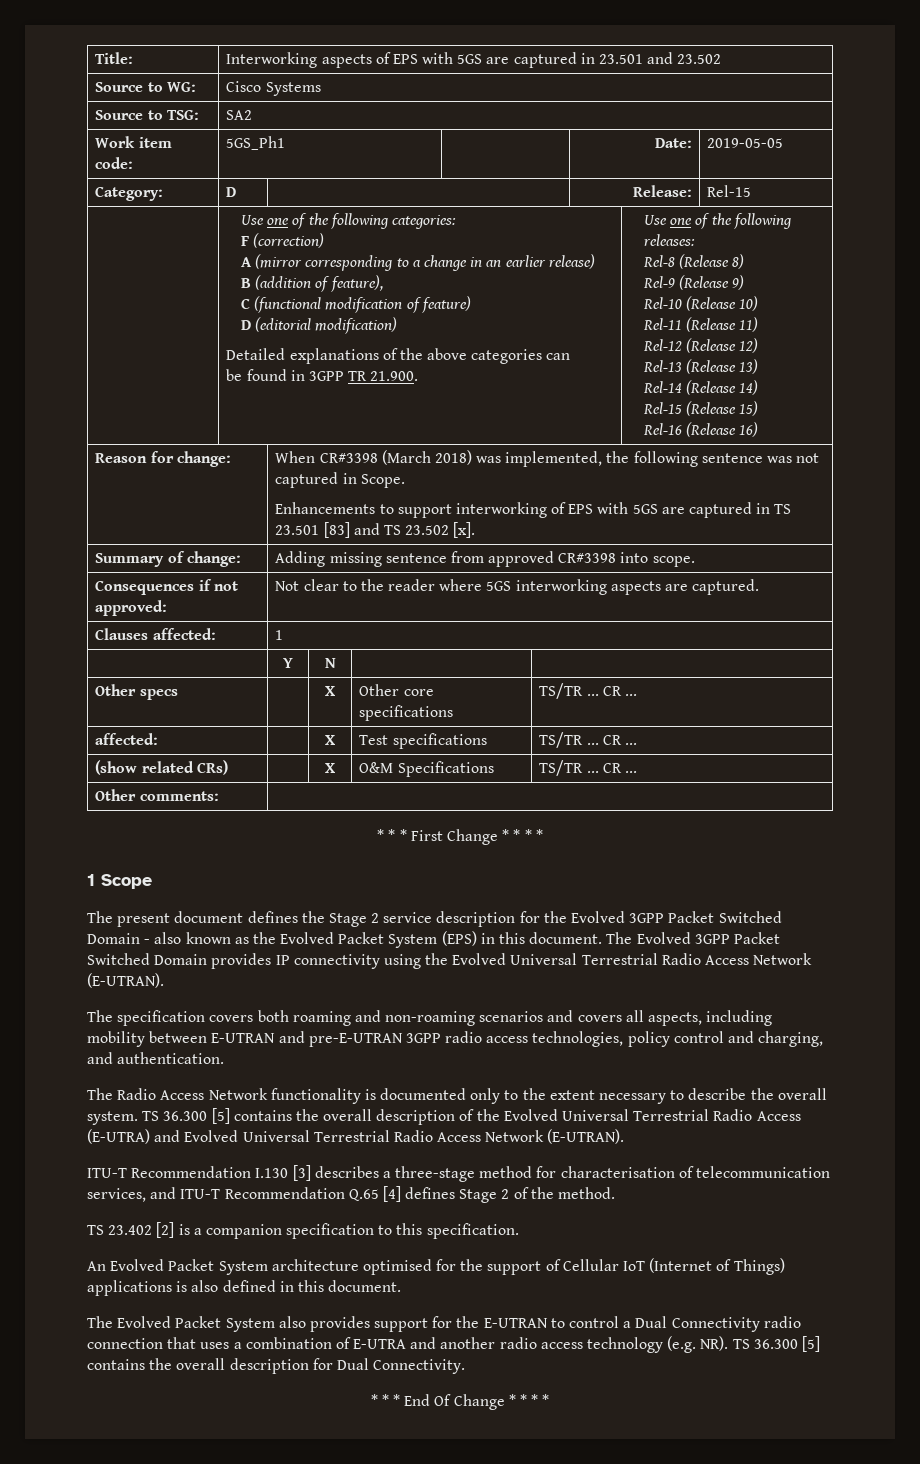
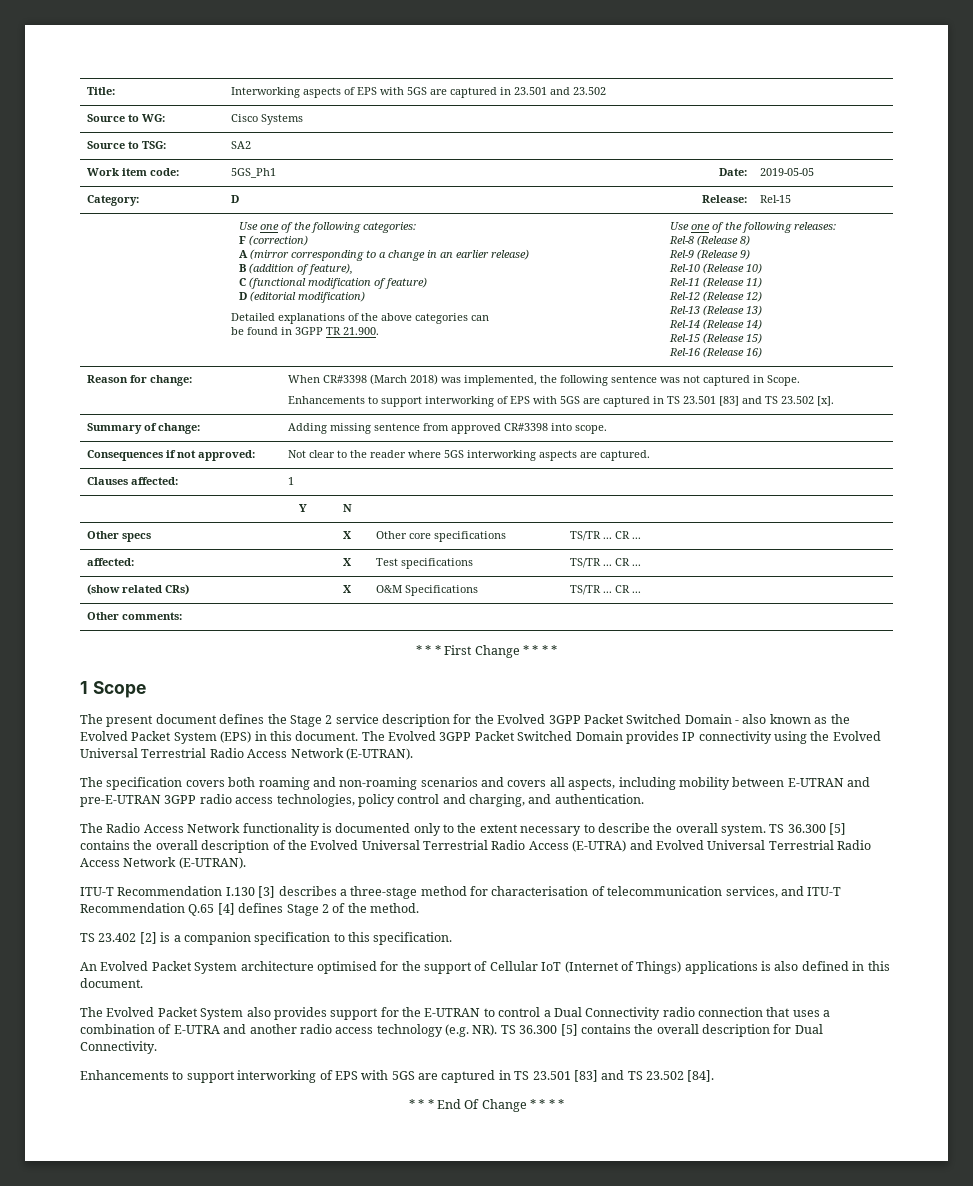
(466, 1366) none -> [80,1070,715,1083] // Enhancements to support interworking of EPS with 5GS are captured in TS 23.501 [83] and TS 23.502 [84].

